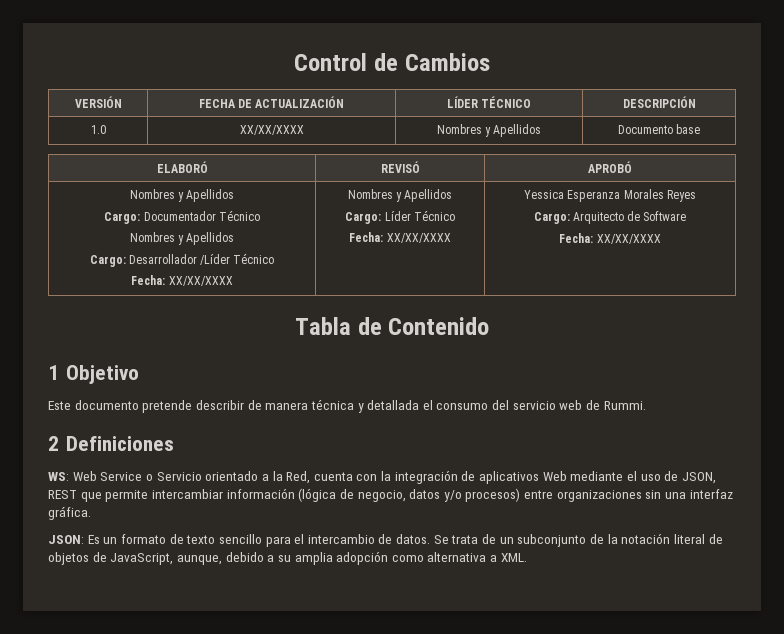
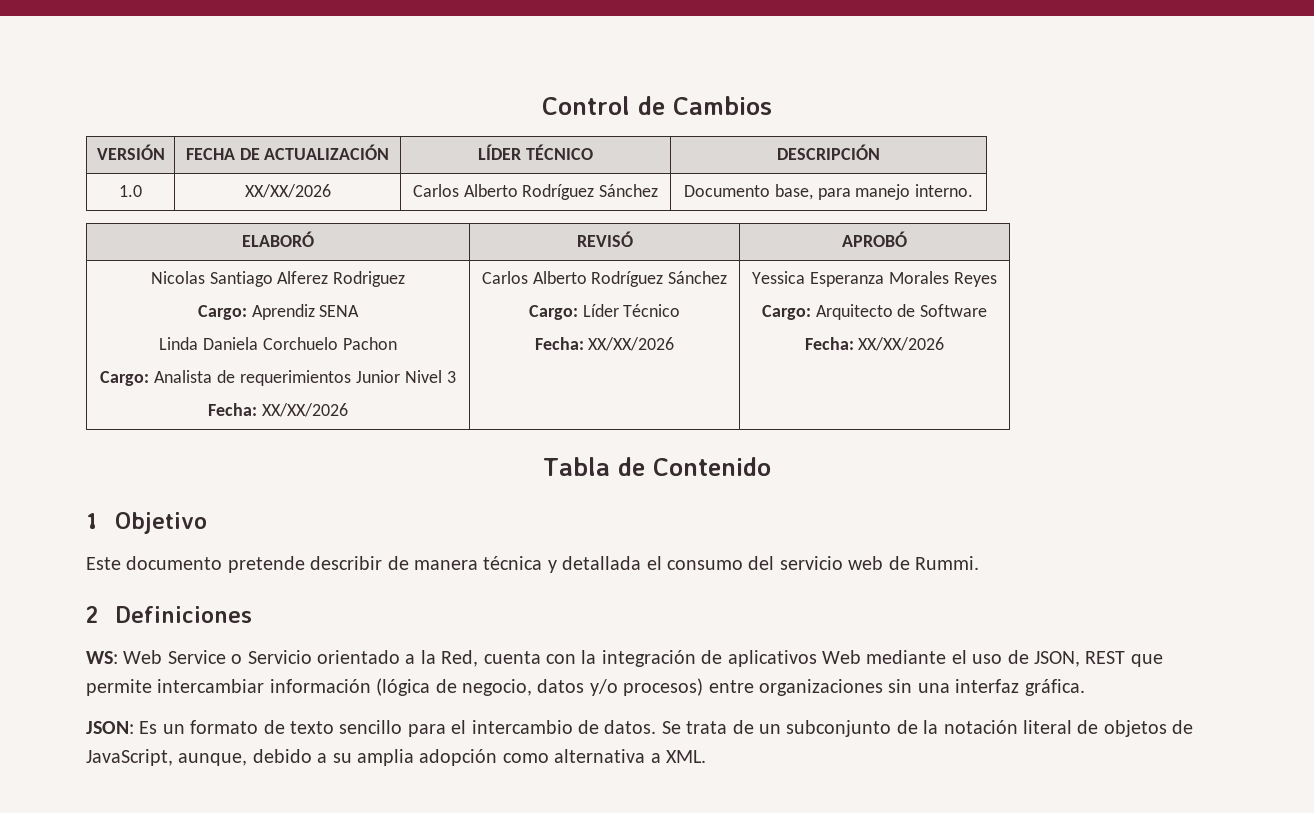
[239,125,304,135] [436,124,542,137] [617,124,701,134] [156,161,208,173] [380,161,420,173] [588,161,632,173] [129,189,235,202] [104,210,260,224] [129,232,235,245] [89,253,275,267] [131,275,233,286] [347,189,453,202] XX/XX/XXXX | Nombres y Apellidos | Documento base // ELABORÓ | REVISÓ | APROBÓ // Nombres y Apellidos // Cargo: Documentador Técnico // Nombres y Apellidos // Cargo: Desarrollador /Líder Técnico // Fecha: XX/XX/XXXX | Nombres y Apellidos -> [244,184,331,198] [412,184,659,200] [683,184,974,200] [242,231,314,247] [576,231,633,247] [842,231,907,247] [150,271,406,287] [197,304,360,320] [159,337,397,350] [100,370,456,386] [208,403,348,417] [481,271,728,287] XX/XX/2026 | Carlos Alberto Rodríguez Sánchez | Documento base, para manejo interno. // ELABORÓ | REVISÓ | APROBÓ // Nicolas Santiago Alferez Rodriguez // Cargo: Aprendiz SENA // Linda Daniela Corchuelo Pachon // Cargo: Analista de requerimientos Junior Nivel 3 // Fecha: XX/XX/2026 | Carlos Alberto Rodríguez Sánchez
[386,233,451,243] XX/XX/XXXX -> [588,337,675,351] XX/XX/2026
[596,234,661,244] XX/XX/XXXX -> [858,337,945,351] XX/XX/2026

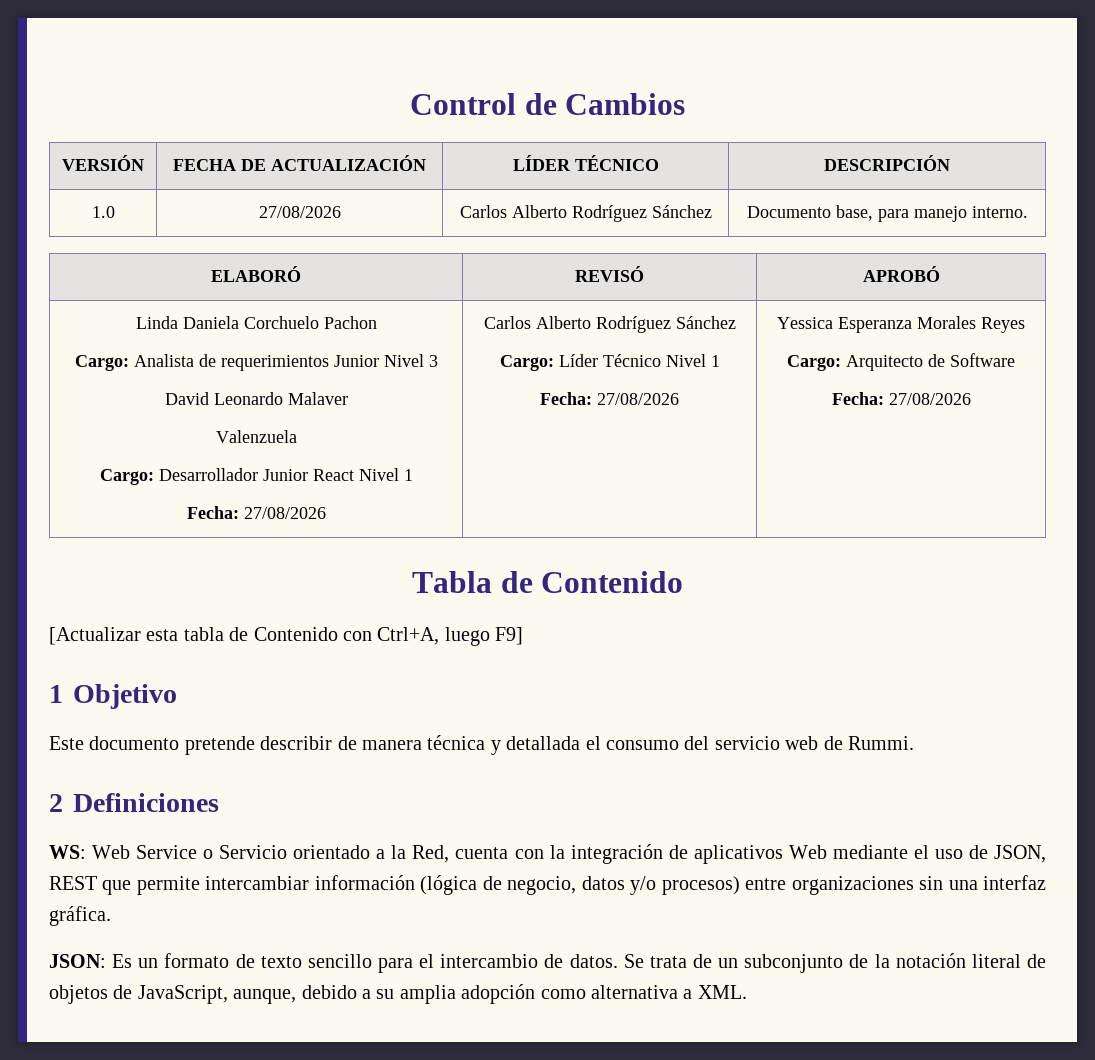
[244,184,331,198] XX/XX/2026 -> [258,206,341,218] 27/08/2026
[150,271,406,287] [197,304,360,320] Nicolas Santiago Alferez Rodriguez // Cargo: Aprendiz SENA // -> (940, 274) none
[208,403,348,417] // Fecha: XX/XX/2026 -> [164,392,348,405] [215,430,297,443] [99,468,413,485] [186,506,326,519] // David Leonardo Malaver // Valenzuela // Cargo: Desarrollador Junior React Nivel 1 // Fecha: 27/08/2026
[534,337,675,351] // Fecha: XX/XX/2026 -> [665,354,720,367] [540,392,679,405] Nivel 1 // Fecha: 27/08/2026
[858,337,945,351] XX/XX/2026 -> [888,393,971,405] 27/08/2026
(771, 466) none -> [49,627,524,646] // [Actualizar esta tabla de Contenido con Ctrl+A, luego F9]

